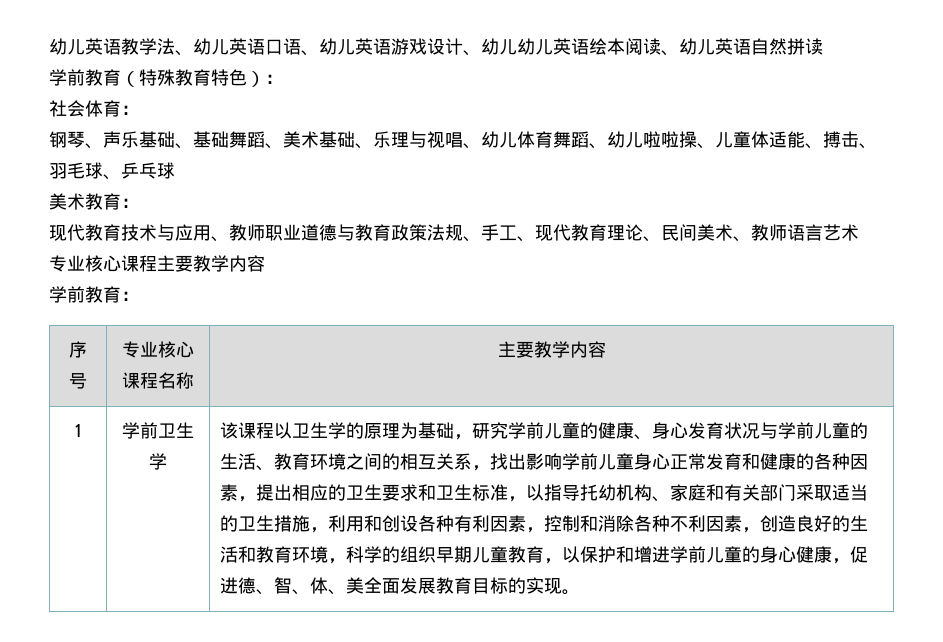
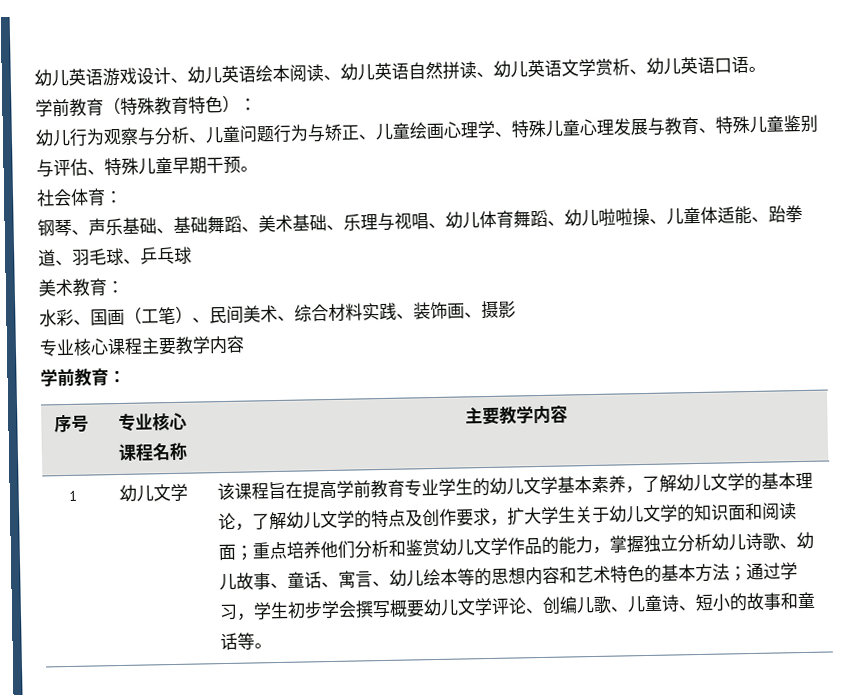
[49,38,391,56] 幼儿英语教学法、幼儿英语口语、幼儿英语 -> [34,68,103,87] 幼儿英语
[517,38,553,55] 幼儿 -> (222, 74) none
(823, 46) none -> [476,55,766,78] 、幼儿英语文学赏析、幼儿英语口语。
(283, 79) none -> [35,114,818,147] [36,155,258,178] // 幼儿行为观察与分析、儿童问题行为与矫正、儿童绘画心理学、特殊儿童心理发展与教育、特殊儿童鉴别与评估、特殊儿童早期干预。
[823,131,859,148] 搏击 -> [768,204,803,223] [38,249,56,267] 跆拳道
[49,224,859,242] 现代教育技术与应用、教师职业道德与教育政策法规、手工、现代教育理论、民间美术、教师语言艺术 -> [39,300,516,327] 水彩、国画（工笔）、民间美术、综合材料实践、装饰画、摄影
[122,422,194,439] 学前卫生 -> [119,484,171,502] 幼儿文
[274,422,869,440] [220,453,869,471] [220,484,869,502] [220,515,869,533] [220,546,869,564] [220,577,563,595] 以卫生学的原理为基础，研究学前儿童的健康、身心发育状况与学前儿童的生活、教育环境之间的相互关系，找出影响学前儿童身心正常发育和健康的各种因素，提出相应的卫生要求和卫生标准，以指导托幼机构、家庭和有关部门采取适当的卫生措施，利用和创设各种有利因素，控制和消除各种不利因素，创造良好的生活和教育环境，科学的组织早期儿童教育，以保护和增进学前儿童的身心健康，促进德、智、体、美全面发展教育目标的实现 -> [267,472,813,500] [217,502,797,531] [217,531,814,561] [218,562,798,591] [218,591,816,621] [219,632,255,651] 旨在提高学前教育专业学生的幼儿文学基本素养，了解幼儿文学的基本理论，了解幼儿文学的特点及创作要求，扩大学生关于幼儿文学的知识面和阅读面；重点培养他们分析和鉴赏幼儿文学作品的能力，掌握独立分析幼儿诗歌、幼儿故事、童话、寓言、幼儿绘本等的思想内容和艺术特色的基本方法；通过学习，学生初步学会撰写概要幼儿文学评论、创编儿歌、儿童诗、短小的故事和童话等

